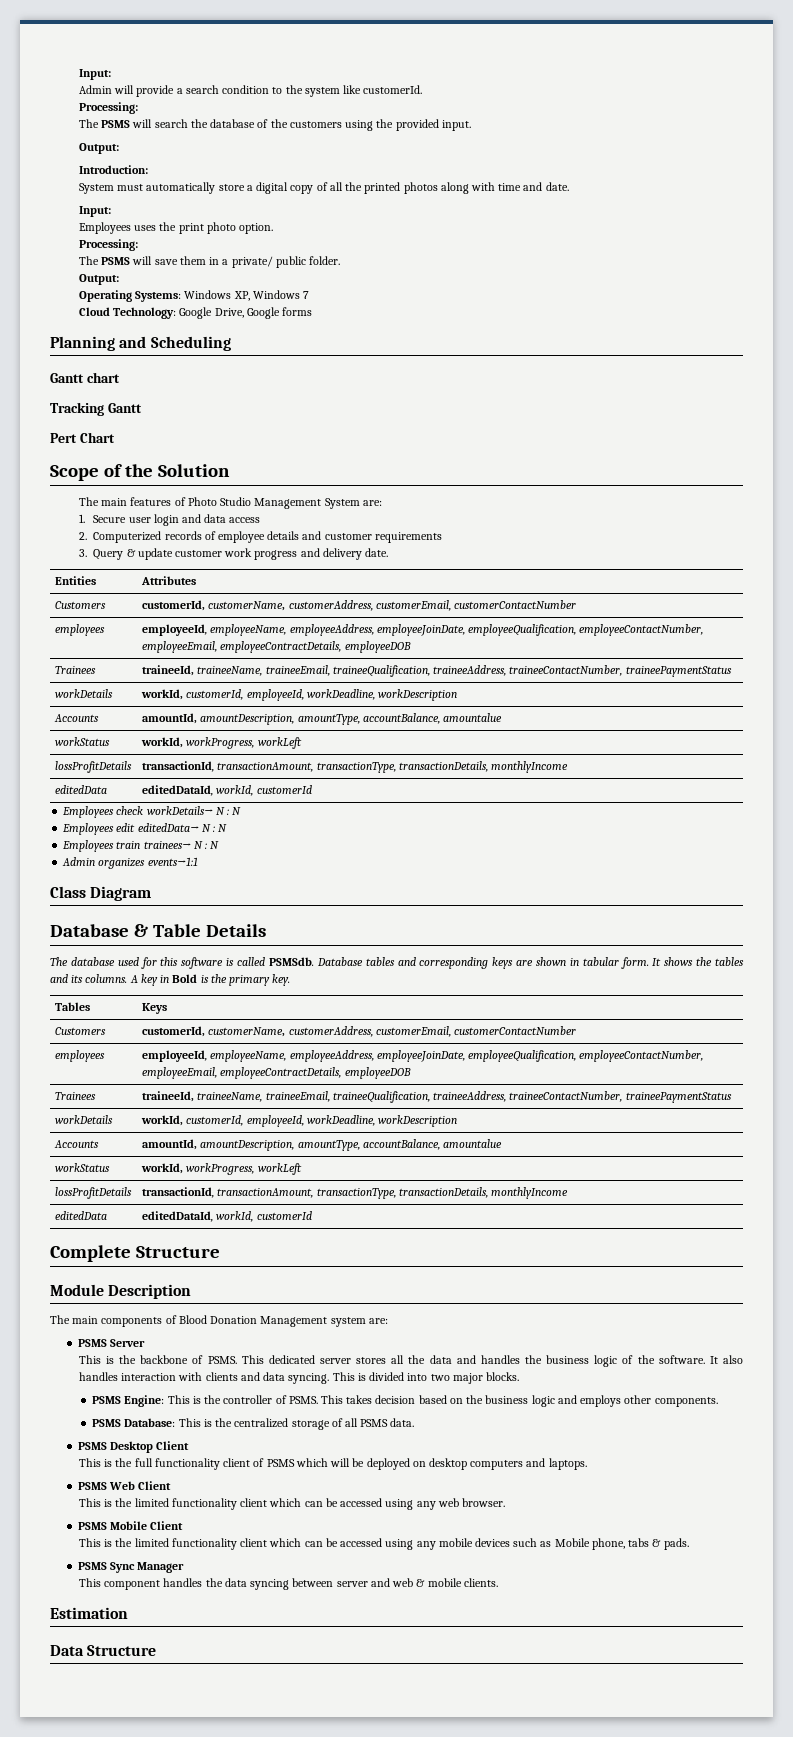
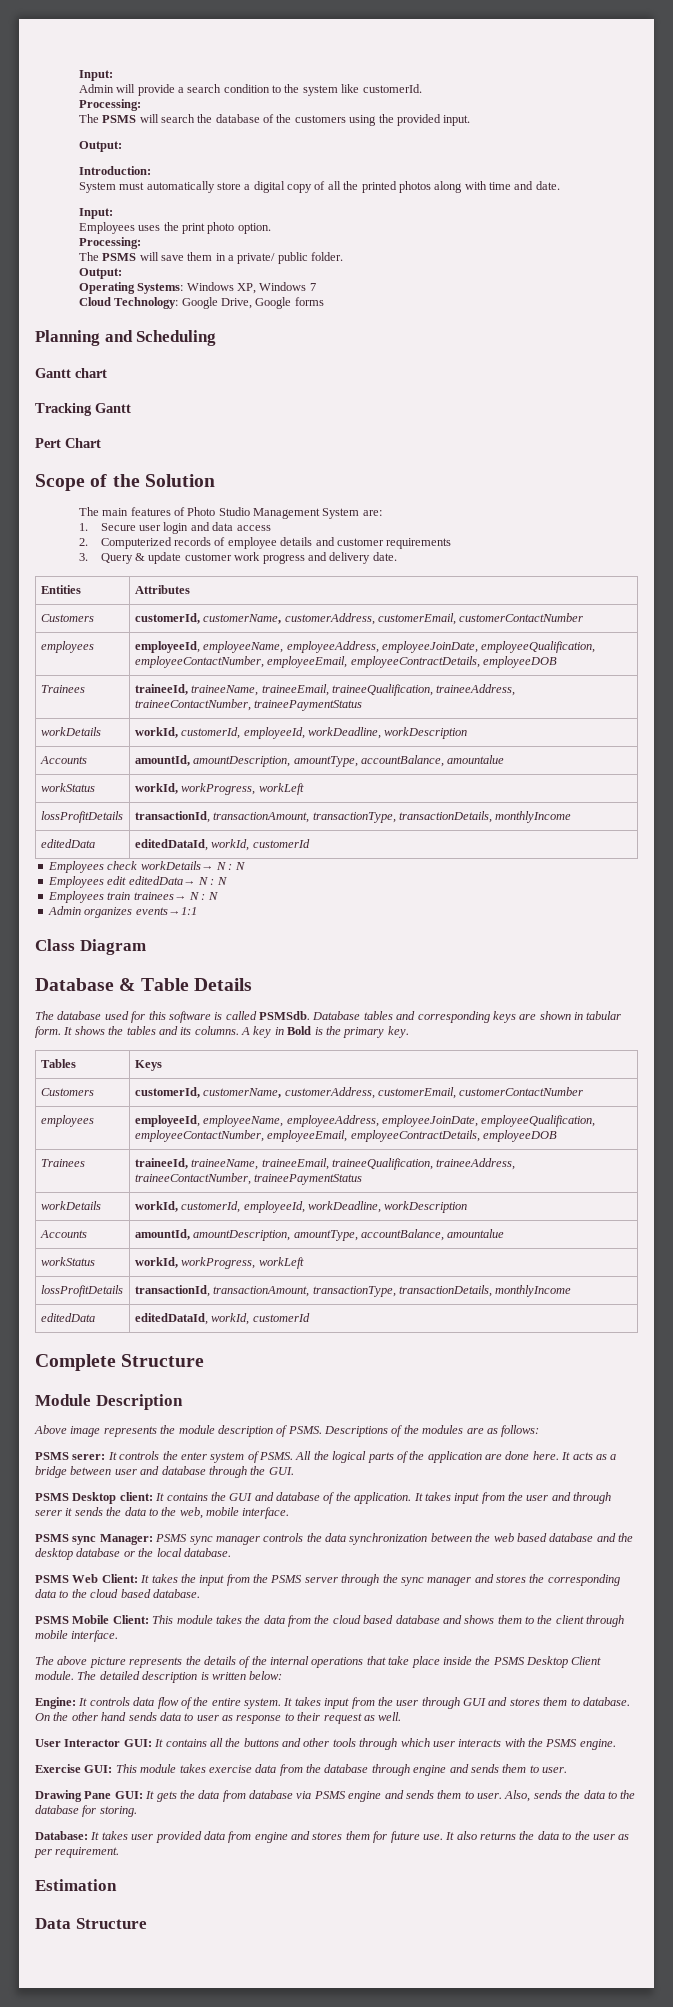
[50,1315,388,1327] [77,1339,145,1347] [78,1355,743,1367] [78,1372,519,1384] [92,1395,718,1407] [92,1418,415,1430] [77,1441,190,1453] [78,1458,587,1470] [77,1481,172,1490] [78,1498,505,1510] [77,1521,184,1530] [78,1538,689,1550] [77,1562,185,1573] [78,1578,498,1590] The main components of Blood Donation Management system are: // PSMS Server // This is the backbone of PSMS. This dedicated server stores all the data and handles the business logic of the software. It also handles interaction with clients and data syncing. This is divided into two major blocks. // PSMS Engine: This is the controller of PSMS. This takes decision based on the business logic and employs other components. // PSMS Database: This is the centralized storage of all PSMS data. // PSMS Desktop Client // This is the full functionality client of PSMS which will be deployed on desktop computers and laptops. // PSMS Web Client // This is the limited functionality client which can be accessed using any web browser. // PSMS Mobile Client // This is the limited functionality client which can be accessed using any mobile devices such as Mobile phone, tabs & pads. // PSMS Sync Manager // This component handles the data syncing between server and web & mobile clients. -> [34,1425,540,1437] [35,1451,617,1463] [35,1466,294,1478] [35,1492,612,1504] [35,1507,290,1519] [35,1533,633,1545] [35,1548,231,1560] [35,1574,620,1586] [35,1589,200,1598] [35,1615,625,1627] [35,1630,119,1642] [35,1656,602,1668] [35,1671,283,1683] [35,1697,630,1709] [35,1712,402,1724] [35,1738,616,1750] [35,1764,567,1776] [35,1790,636,1802] [35,1805,137,1817] [35,1831,630,1843] [34,1847,120,1858] Above image represents the module description of PSMS. Descriptions of the modules are as follows: // PSMS serer: It controls the enter system of PSMS. All the logical parts of the application are done here. It acts as a bridge between user and database through the GUI. // PSMS Desktop client: It contains the GUI and database of the application. It takes input from the user and through serer it sends the data to the web, mobile interface. // PSMS sync Manager: PSMS sync manager controls the data synchronization between the web based database and the desktop database or the local database. // PSMS Web Client: It takes the input from the PSMS server through the sync manager and stores the corresponding data to the cloud based database. // PSMS Mobile Client: This module takes the data from the cloud based database and shows them to the client through mobile interface. // The above picture represents the details of the internal operations that take place inside the PSMS Desktop Client module. The detailed description is written below: // Engine: It controls data flow of the entire system. It takes input from the user through GUI and stores them to database. On the other hand sends data to user as response to their request as well. // User Interactor GUI: It contains all the buttons and other tools through which user interacts with the PSMS engine. // Exercise GUI: This module takes exercise data from the database through engine and sends them to user. // Drawing Pane GUI: It gets the data from database via PSMS engine and sends them to user. Also, sends the data to the database for storing. // Database: It takes user provided data from engine and stores them for future use. It also returns the data to the user as per requirement.

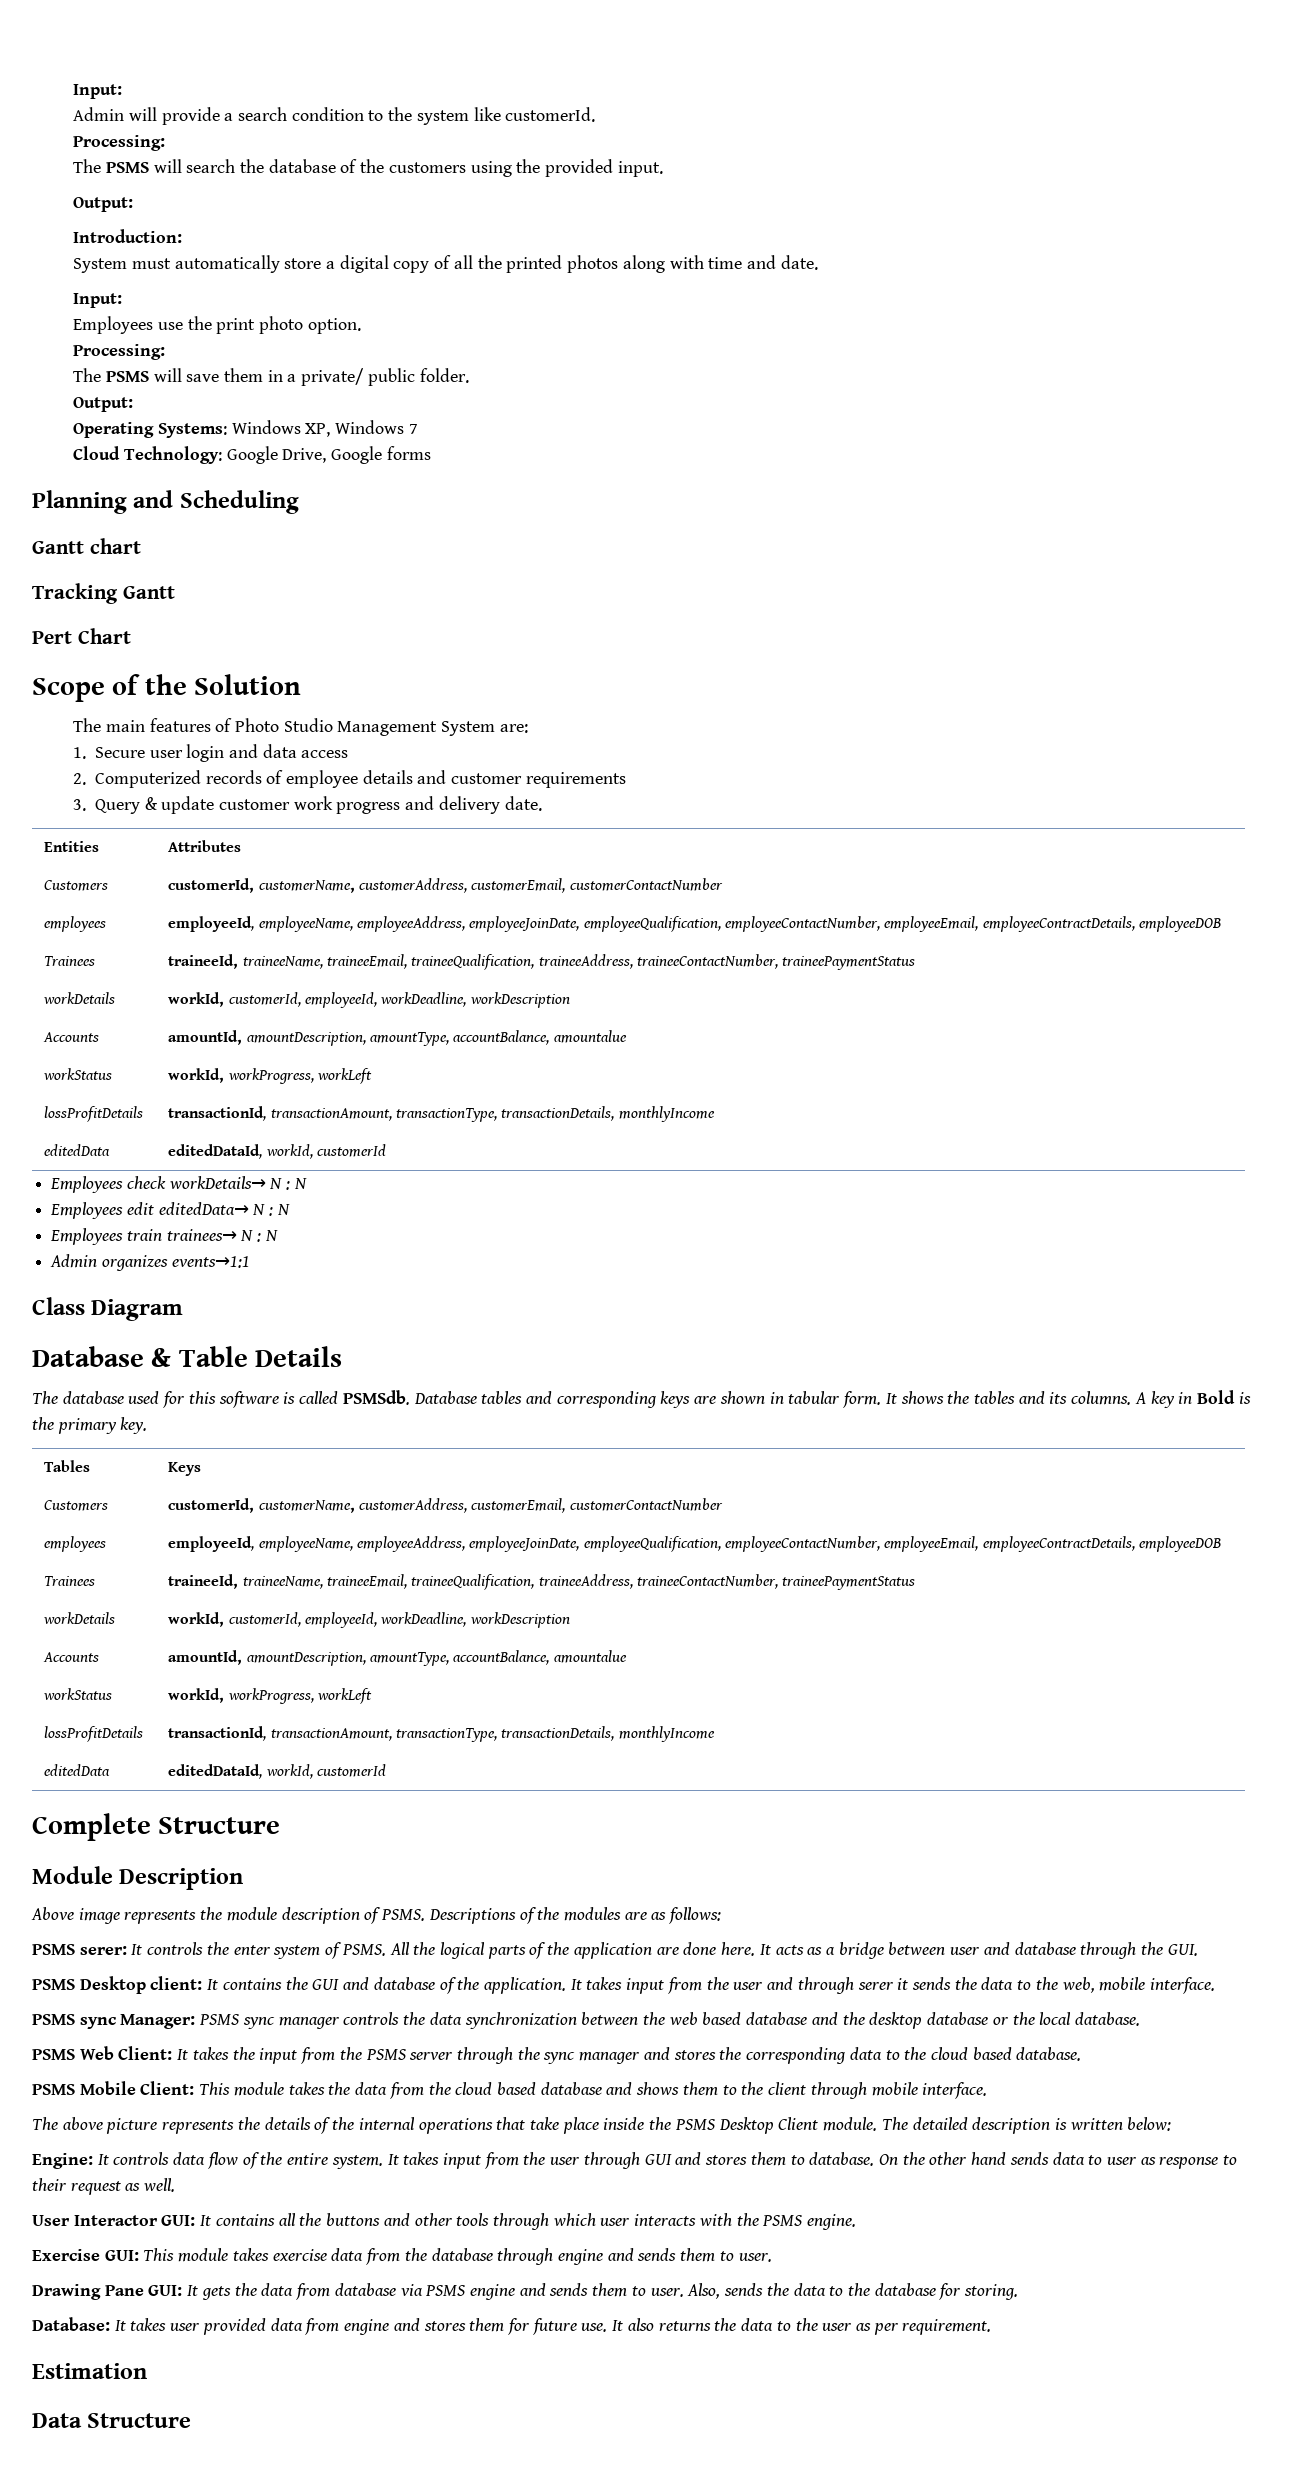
[138,225,161,231] uses -> [157,322,183,330] use

